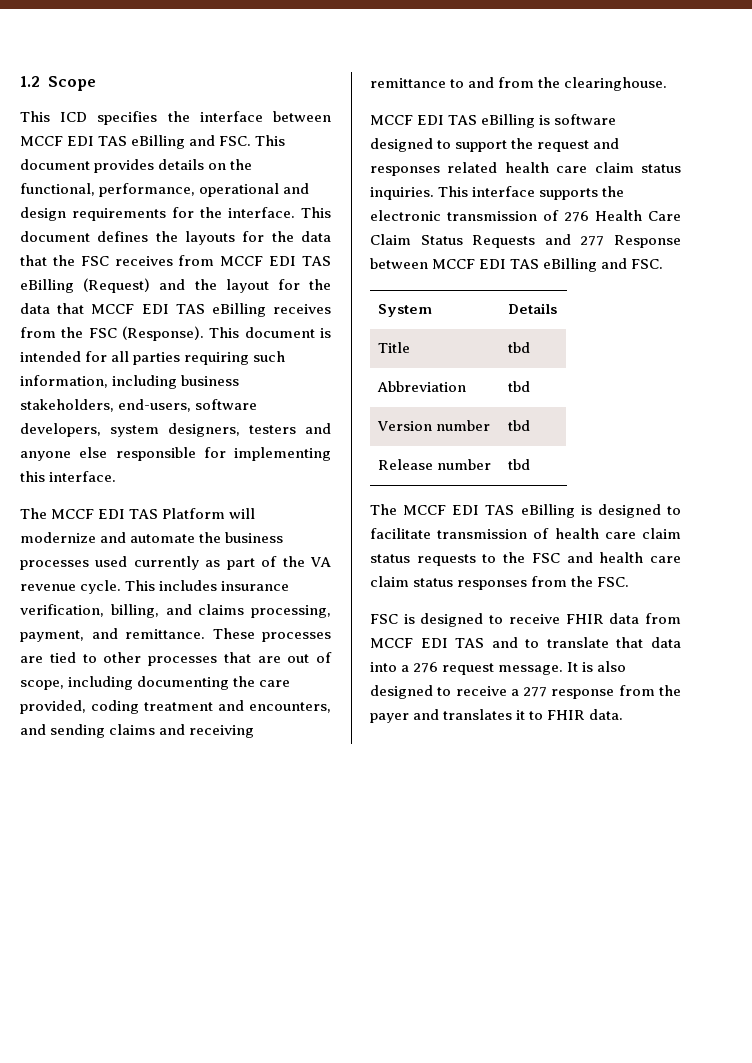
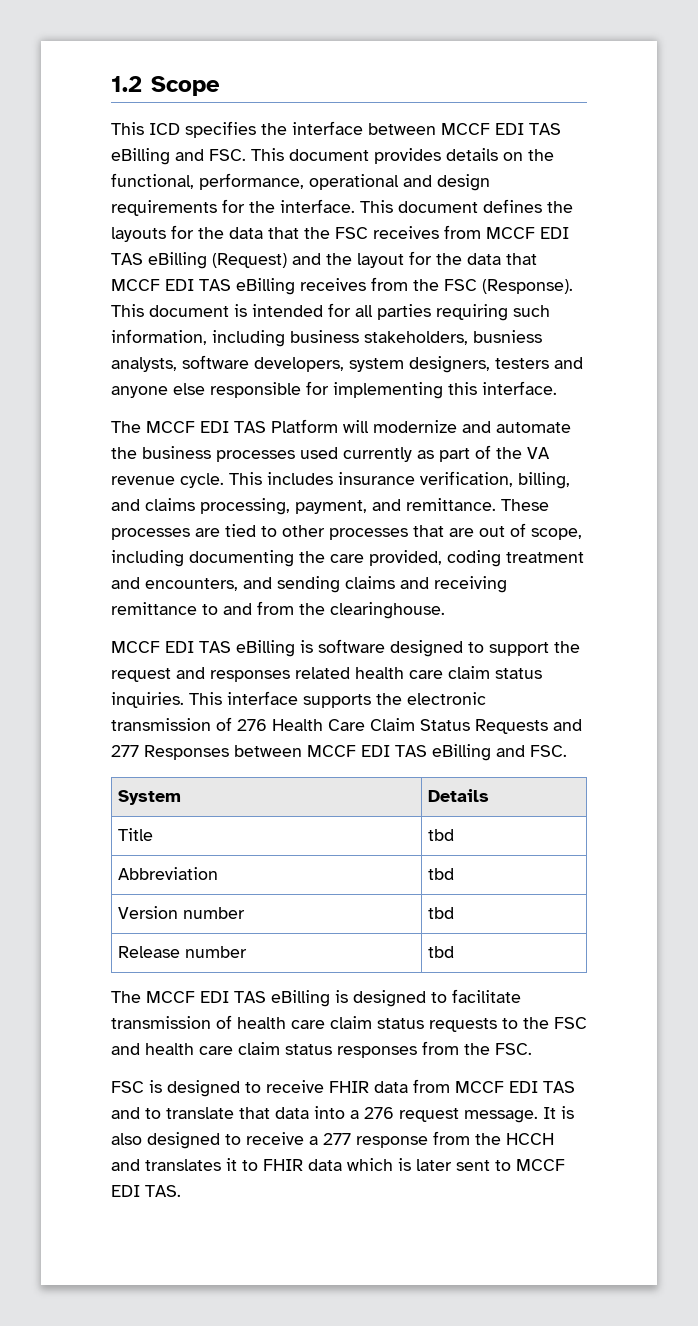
[118,399,192,412] end-users, -> [473,330,542,343] [111,357,177,372] busniess analysts,
[614,235,681,248] Response -> [144,745,229,760] Responses
[370,713,409,723] payer -> [506,1133,554,1145] HCCH
[589,709,624,720] data. -> [308,1158,565,1171] [111,1185,181,1197] data which is later sent to MCCF EDI TAS.

